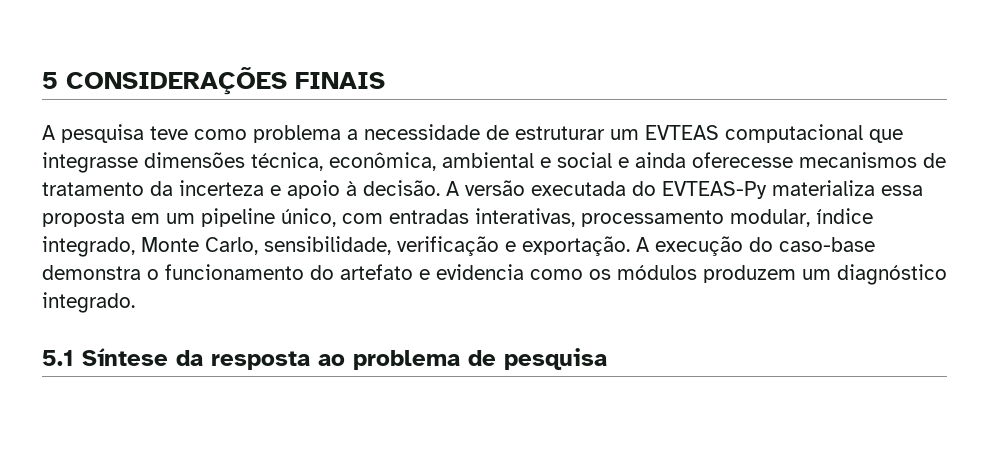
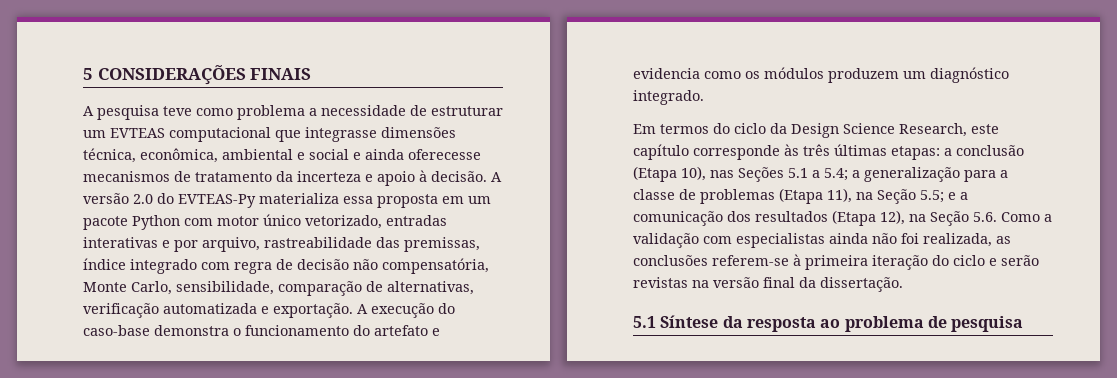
[531,181,626,196] executada -> [133,194,153,204] 2.0
[201,208,873,227] [42,236,499,257] pipeline único, com entradas interativas, processamento modular, índice integrado, Monte Carlo, sensibilidade, verificação -> [83,214,447,230] [83,237,480,252] [83,258,489,274] [83,281,474,296] [83,303,257,318] pacote Python com motor único vetorizado, entradas interativas e por arquivo, rastreabilidade das premissas, índice integrado com regra de decisão não compensatória, Monte Carlo, sensibilidade, comparação de alternativas, verificação automatizada
(135, 302) none -> [633,123,999,138] [633,144,1024,160] [633,166,1008,182] [633,188,968,204] [633,210,1052,226] [633,233,1011,248] [633,254,1039,270] [633,277,903,292] // Em termos do ciclo da Design Science Research, este capítulo corresponde às três últimas etapas: a conclusão (Etapa 10), nas Seções 5.1 a 5.4; a generalização para a classe de problemas (Etapa 11), na Seção 5.5; e a comunicação dos resultados (Etapa 12), na Seção 5.6. Como a validação com especialistas ainda não foi realizada, as conclusões referem-se à primeira iteração do ciclo e serão revistas na versão final da dissertação.

